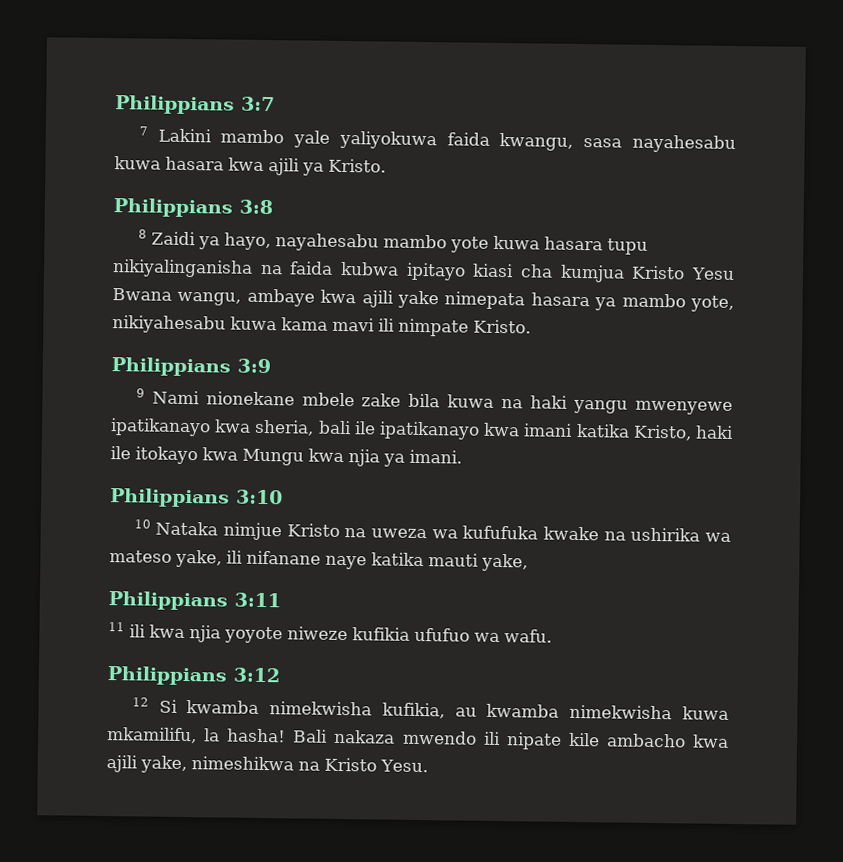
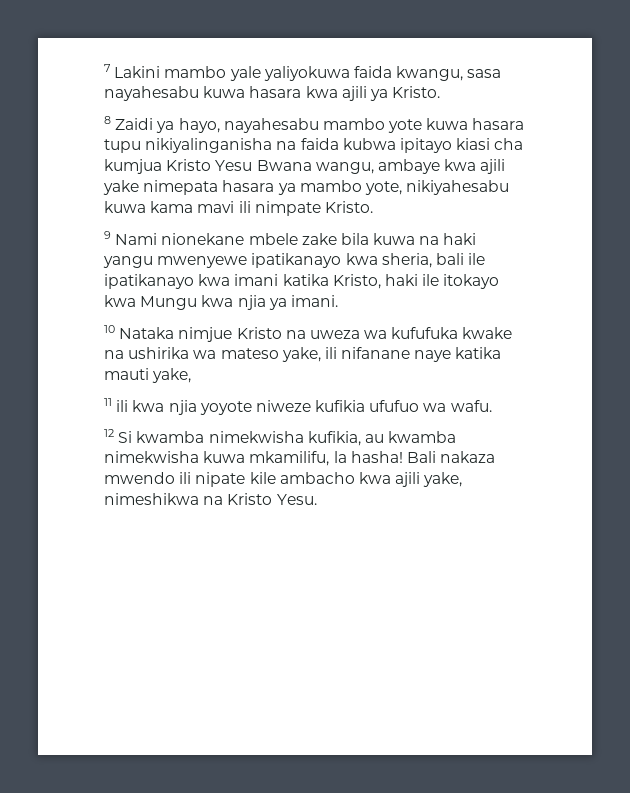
[115,95,275,115] Philippians 3:7 // -> (104, 68) none
[113,198,273,218] // Philippians 3:8 -> (441, 92) none
[111,357,271,377] // Philippians 3:9 -> (373, 207) none
[110,488,283,508] // Philippians 3:10 -> (338, 301) none
[108,591,281,611] // Philippians 3:11 -> (192, 375) none
[107,666,280,686] // Philippians 3:12 -> (492, 406) none

